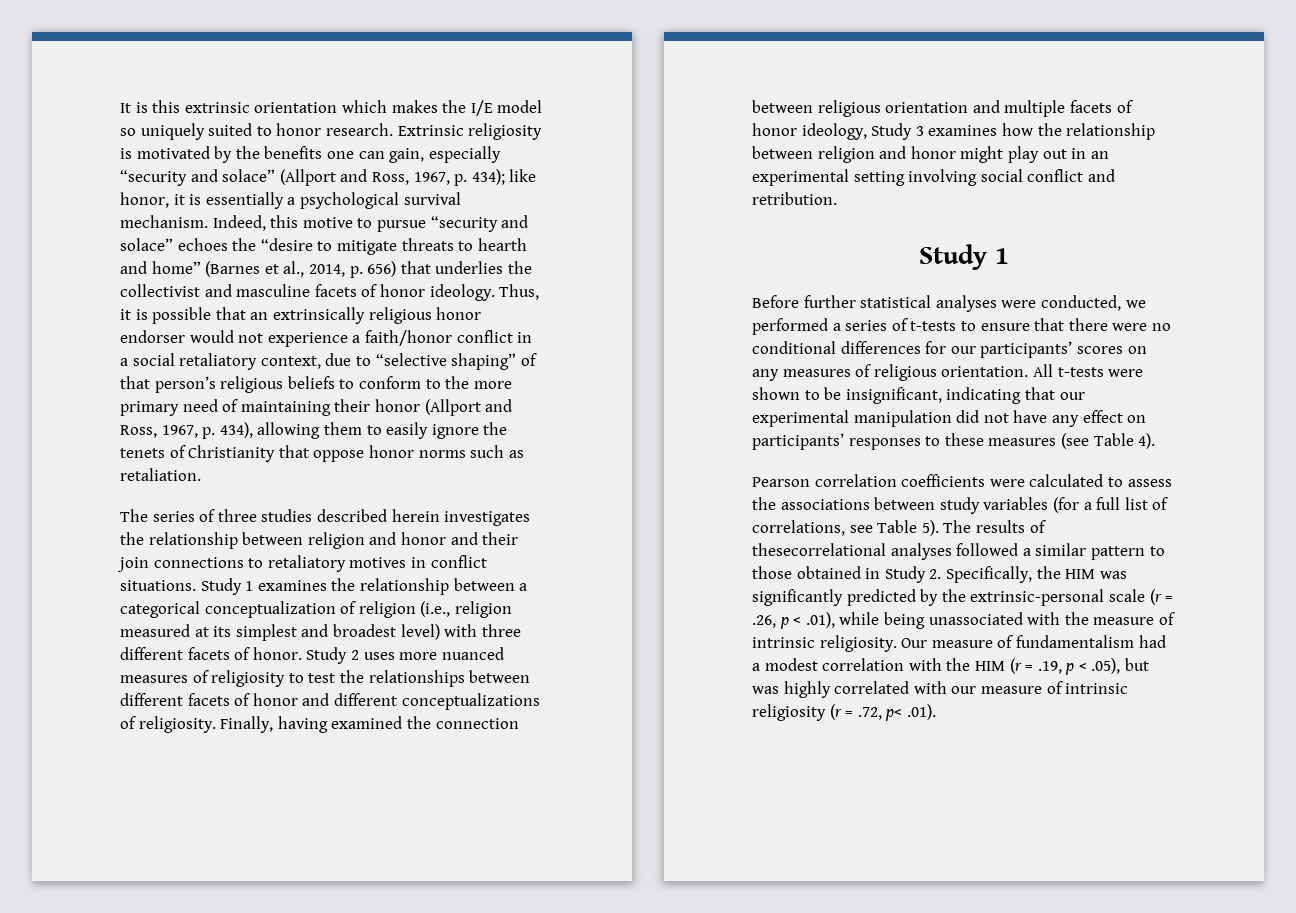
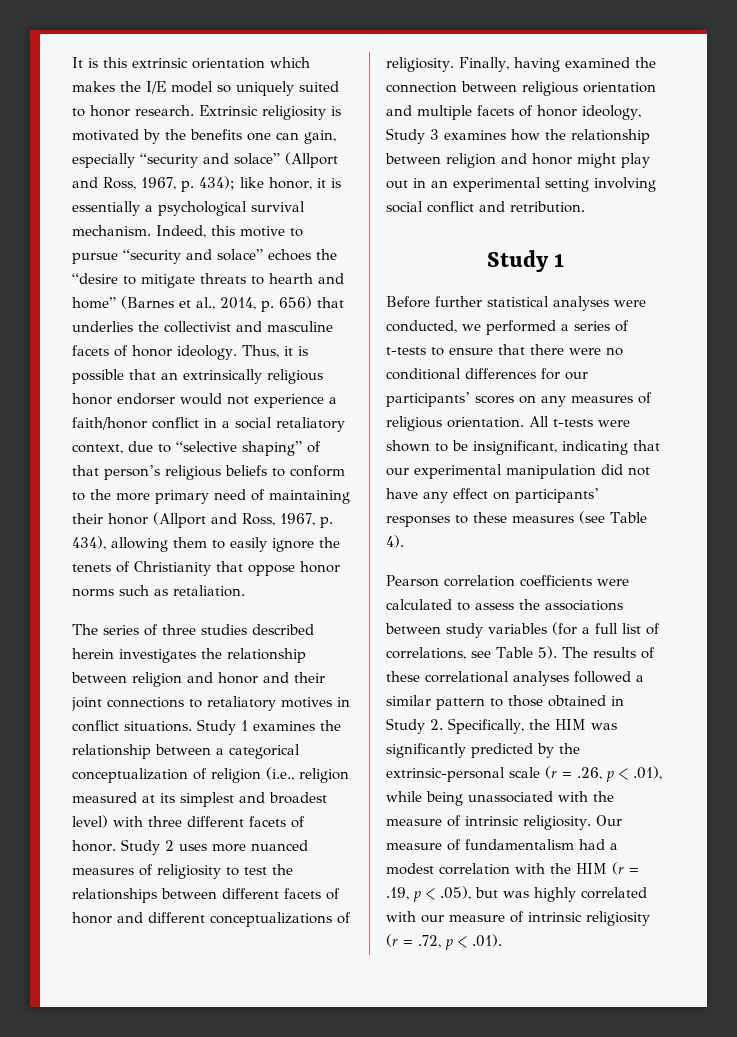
[117,557,149,572] join -> [71,697,102,711] joint
[752,543,886,556] thesecorrelational -> [386,671,509,683] these correlational
[885,709,903,721] p< -> [445,936,467,950] p <

